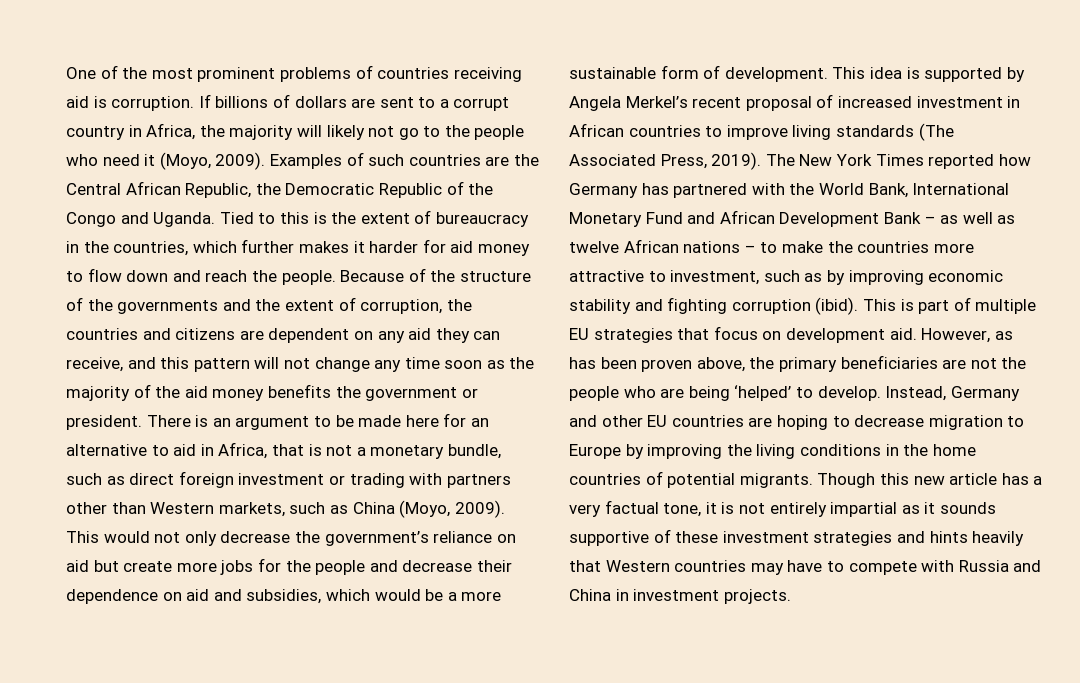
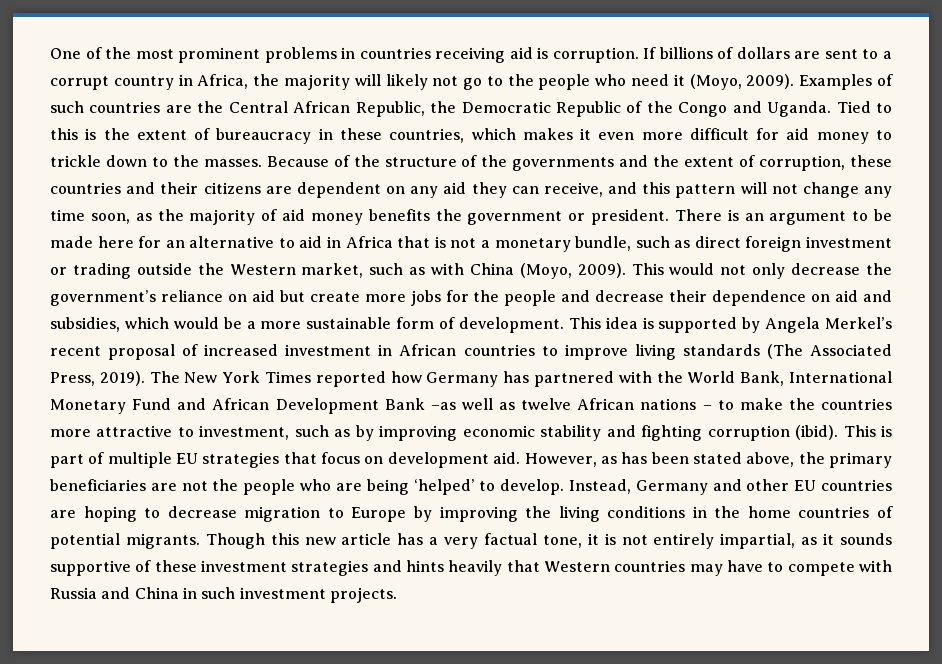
[355,65,373,79] of -> [341,47,356,59] in
[83,241,109,253] the -> [339,128,382,140] these
[241,239,295,253] further -> (516, 134) none
[369,241,419,253] harder -> [598,128,749,140] even more difficult
[87,268,336,285] flow down and reach the people. -> [50,155,262,167] trickle down to the masses.
[446,299,472,311] the -> [850,155,893,167] these
(171, 334) none -> [160,182,199,194] their
[444,360,483,369] soon -> [90,213,130,224] soon,
[155,386,181,398] the -> (278, 215) none
[218,442,268,459] Africa, -> [345,236,393,248] Africa
[409,473,511,488] [66,502,348,517] with partners other than Western markets, such as -> [136,263,465,278] outside the Western market, such as with
[924,215,959,224] – as -> [430,402,456,410] –as
[641,359,693,372] proven -> [692,452,742,464] stated
[830,502,898,517] impartial -> [720,533,796,549] impartial,
(629, 595) none -> [201,587,236,599] such

